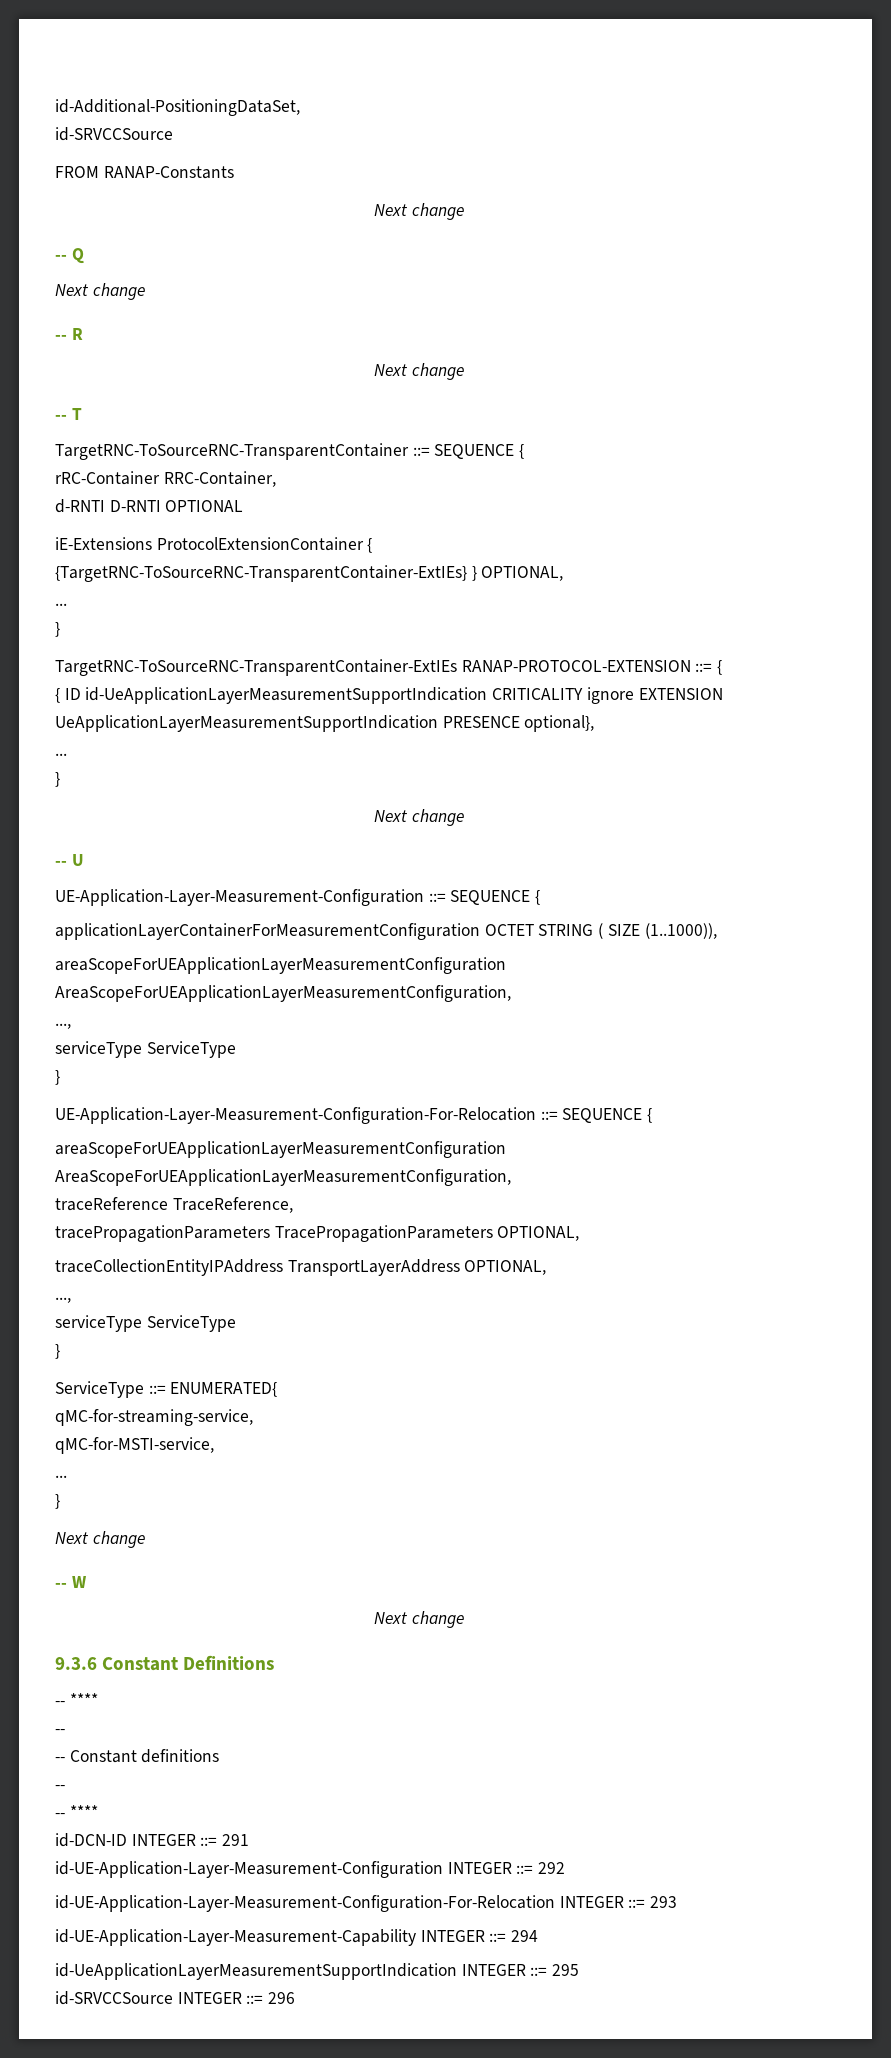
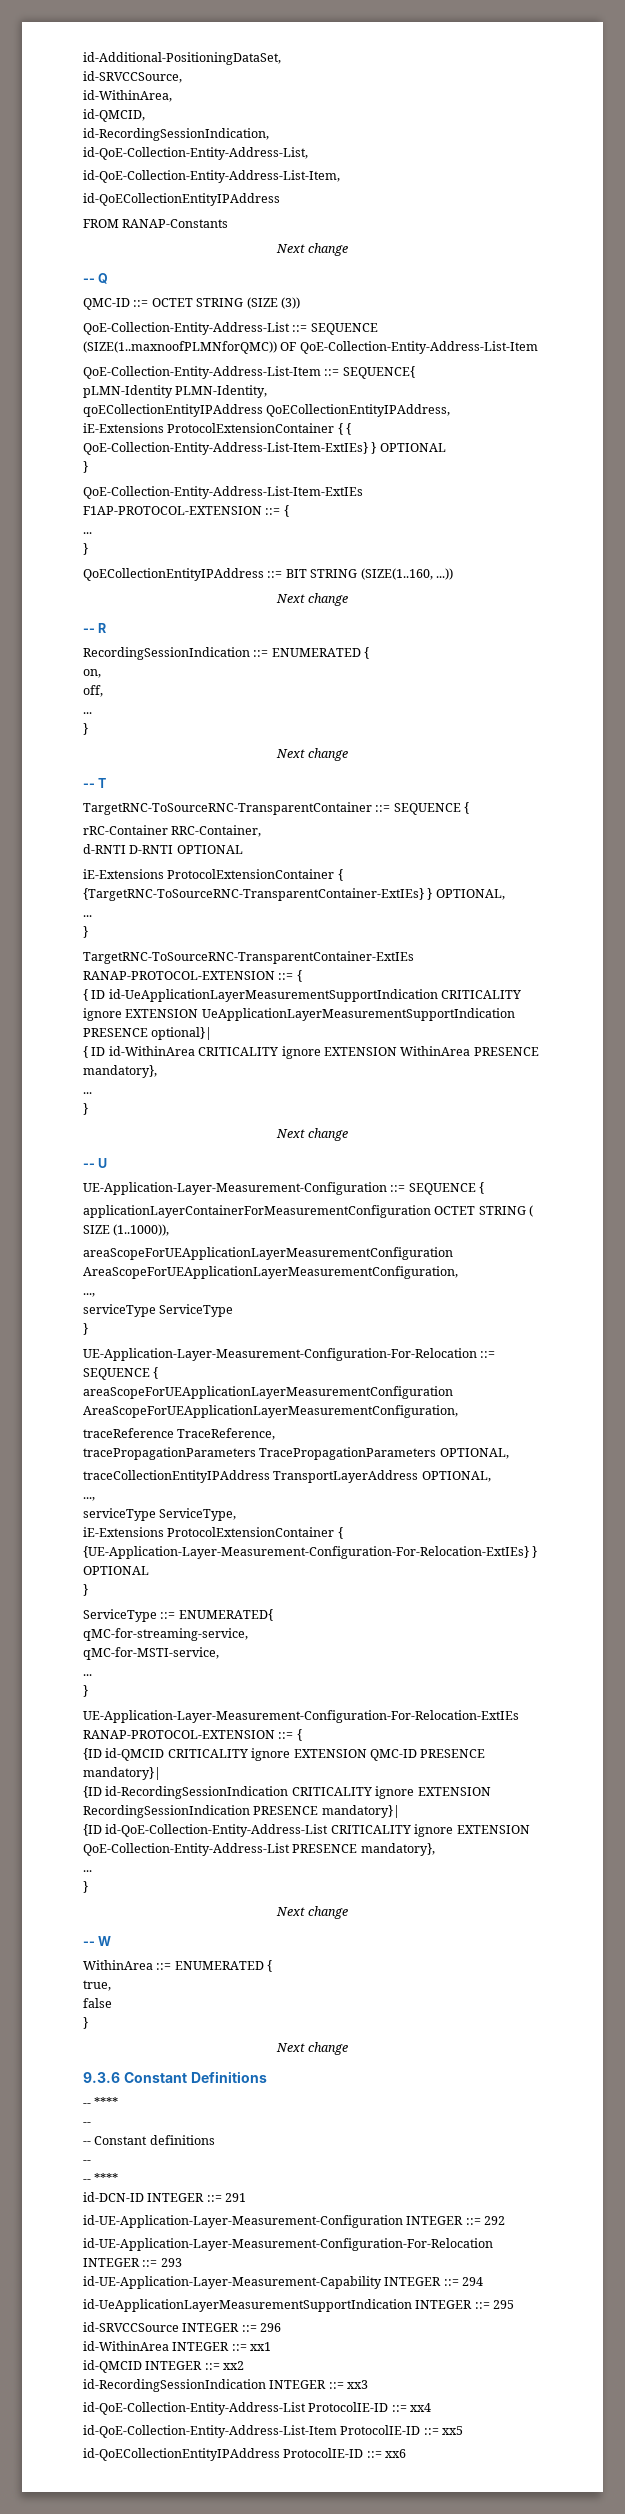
[55,127,173,141] id-SRVCCSource -> [83,71,182,83] [83,90,172,102] [83,109,145,122] [83,128,269,141] [83,147,308,160] [83,170,340,183] [83,193,280,206] id-SRVCCSource, // id-WithinArea, // id-QMCID, // id-RecordingSessionIndication, // id-QoE-Collection-Entity-Address-List, // id-QoE-Collection-Entity-Address-List-Item, // id-QoECollectionEntityIPAddress
[55,283,145,300] [55,328,83,340] Next change // -- R -> [83,297,300,310] [83,322,378,335] [83,341,538,354] [83,366,415,379] [83,385,268,398] [83,404,451,417] [83,423,352,435] [83,442,446,455] [83,461,88,473] [83,486,363,499] [83,505,289,517] [83,532,92,534] [83,543,88,555] [83,568,453,581] [275,593,349,606] [83,623,107,633] [83,647,370,660] [83,669,101,678] [83,685,103,697] [83,712,92,714] [83,723,88,735] QMC-ID ::= OCTET STRING (SIZE (3)) // QoE-Collection-Entity-Address-List ::= SEQUENCE (SIZE(1..maxnoofPLMNforQMC)) OF QoE-Collection-Entity-Address-List-Item // QoE-Collection-Entity-Address-List-Item ::= SEQUENCE{ // pLMN-Identity PLMN-Identity, // qoECollectionEntityIPAddress QoECollectionEntityIPAddress, // iE-Extensions ProtocolExtensionContainer { { QoE-Collection-Entity-Address-List-Item-ExtIEs} } OPTIONAL // } // QoE-Collection-Entity-Address-List-Item-ExtIEs F1AP-PROTOCOL-EXTENSION ::= { // ... // } // QoECollectionEntityIPAddress ::= BIT STRING (SIZE(1..160, ...)) // Next change // -- R // RecordingSessionIndication ::= ENUMERATED { // on, // off, // ... // }
[524,715,595,732] optional}, -> [151,1027,213,1040] [83,1046,539,1059] [83,1065,157,1078] optional}| // { ID id-WithinArea CRITICALITY ignore EXTENSION WithinArea PRESENCE mandatory},
[146,1315,236,1332] ServiceType -> [159,1508,237,1521] [83,1527,343,1539] [83,1546,538,1559] [83,1566,149,1575] ServiceType, // iE-Extensions ProtocolExtensionContainer { {UE-Application-Layer-Measurement-Configuration-For-Relocation-ExtIEs} } OPTIONAL
[55,1531,145,1548] [55,1576,86,1588] Next change // -- W -> [83,1710,519,1723] [83,1729,302,1741] [83,1748,486,1761] [83,1767,161,1780] [83,1786,491,1799] [83,1805,400,1818] [83,1824,530,1837] [83,1843,435,1856] [83,1870,92,1872] [83,1881,88,1893] [275,1906,349,1919] [83,1936,112,1946] [83,1960,273,1972] [83,1980,111,1991] [83,1998,112,2008] [83,2017,88,2029] UE-Application-Layer-Measurement-Configuration-For-Relocation-ExtIEs RANAP-PROTOCOL-EXTENSION ::= { // {ID id-QMCID CRITICALITY ignore EXTENSION QMC-ID PRESENCE mandatory}| // {ID id-RecordingSessionIndication CRITICALITY ignore EXTENSION RecordingSessionIndication PRESENCE mandatory}| // {ID id-QoE-Collection-Entity-Address-List CRITICALITY ignore EXTENSION QoE-Collection-Entity-Address-List PRESENCE mandatory}, // ... // } // Next change // -- W // WithinArea ::= ENUMERATED { // true, // false // }
(296, 1998) none -> [83,2341,272,2351] [83,2360,245,2373] [83,2379,369,2392] [83,2402,432,2415] [83,2425,464,2438] [83,2448,407,2461] // id-WithinArea INTEGER ::= xx1 // id-QMCID INTEGER ::= xx2 // id-RecordingSessionIndication INTEGER ::= xx3 // id-QoE-Collection-Entity-Address-List ProtocolIE-ID ::= xx4 // id-QoE-Collection-Entity-Address-List-Item ProtocolIE-ID ::= xx5 // id-QoECollectionEntityIPAddress ProtocolIE-ID ::= xx6

